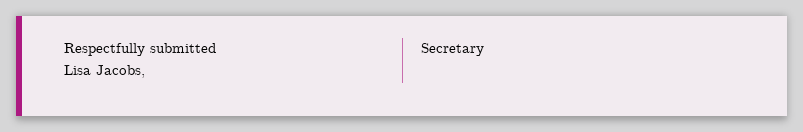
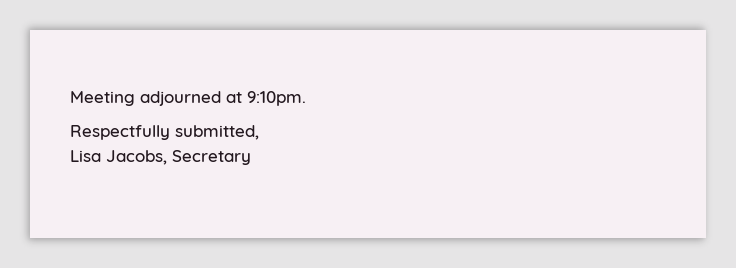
[64,43,216,56] Respectfully submitted -> [70,91,306,106] [70,125,259,140] Meeting adjourned at 9:10pm. // Respectfully submitted,
(145, 71) // -> (167, 157) none

